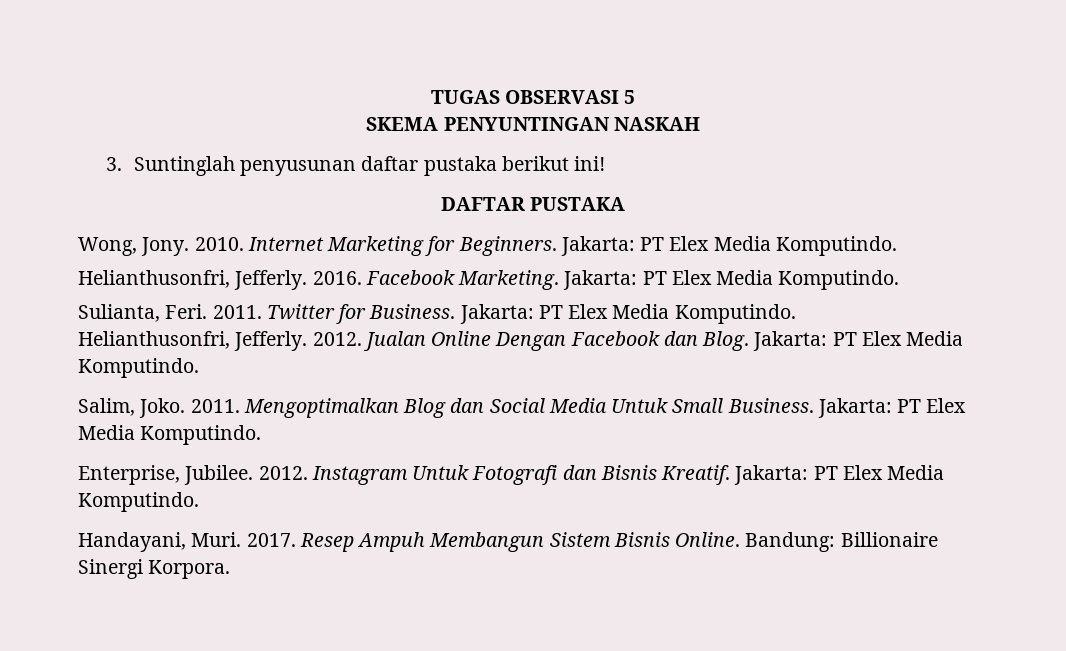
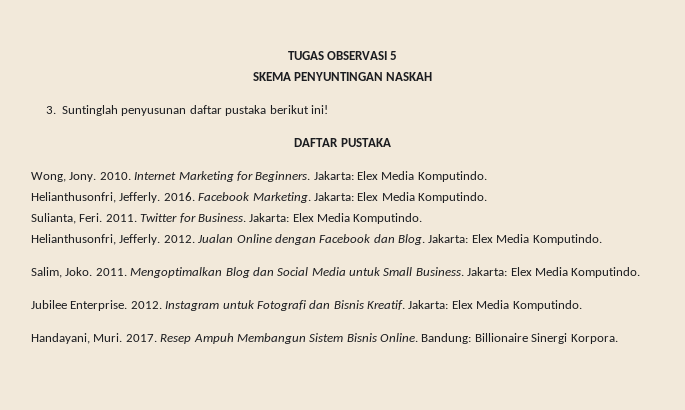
[640,237,665,251] PT -> (354, 175) none
[642,271,667,285] PT -> (354, 196) none
[538,305,563,319] PT -> (290, 217) none
[495,332,567,351] Dengan -> [274,234,316,245] dengan
[832,332,857,346] PT -> (469, 238) none
[611,398,669,413] Untuk -> [349,267,381,276] untuk
[897,398,967,413] [78,425,262,445] [78,465,254,485] PT Elex Media Komputindo. // Enterprise, Jubilee. -> [510,267,641,278] [31,300,128,311] Elex Media Komputindo. // Jubilee Enterprise.
[412,465,470,480] Untuk -> [222,300,255,309] untuk
[813,466,838,480] PT -> (449, 304) none

